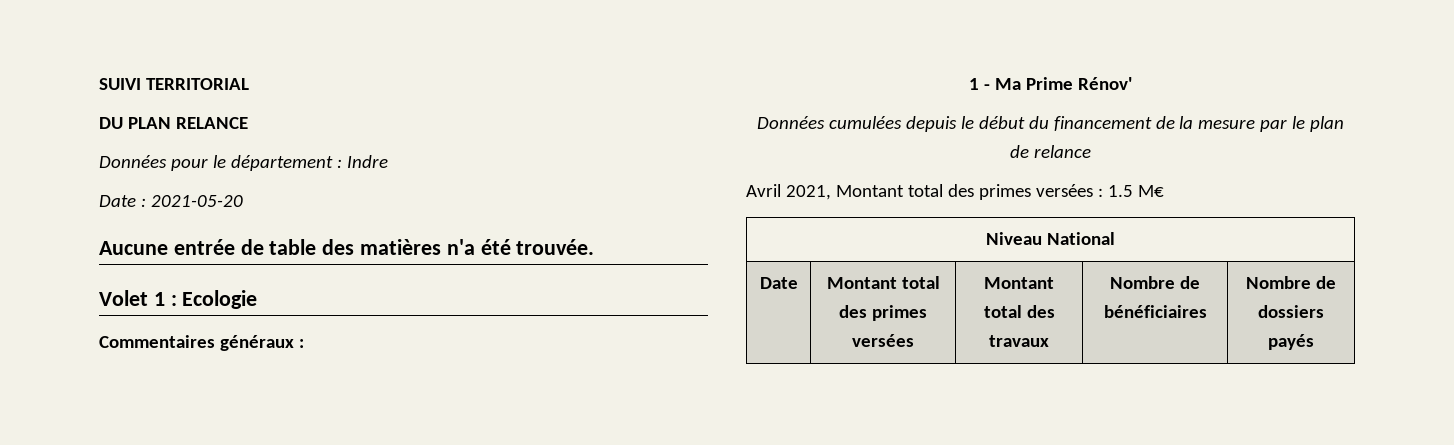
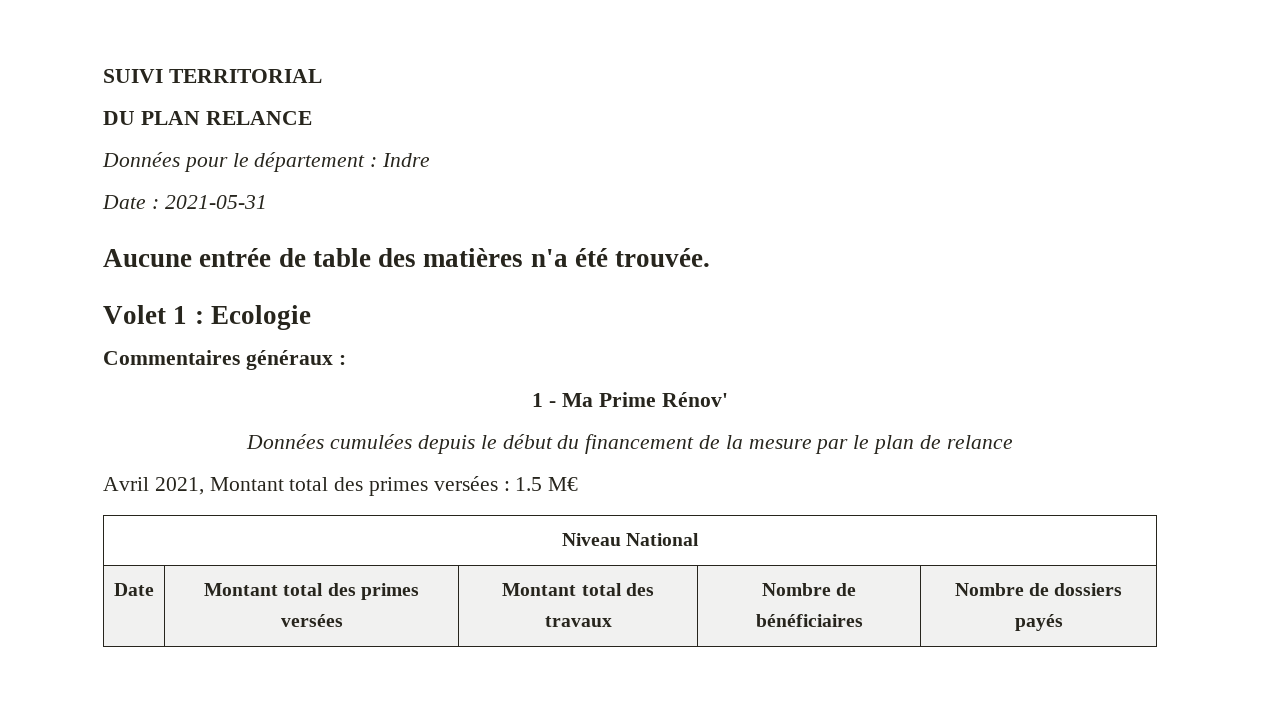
[150,195,243,207] 2021-05-20 -> [164,195,267,209] 2021-05-31

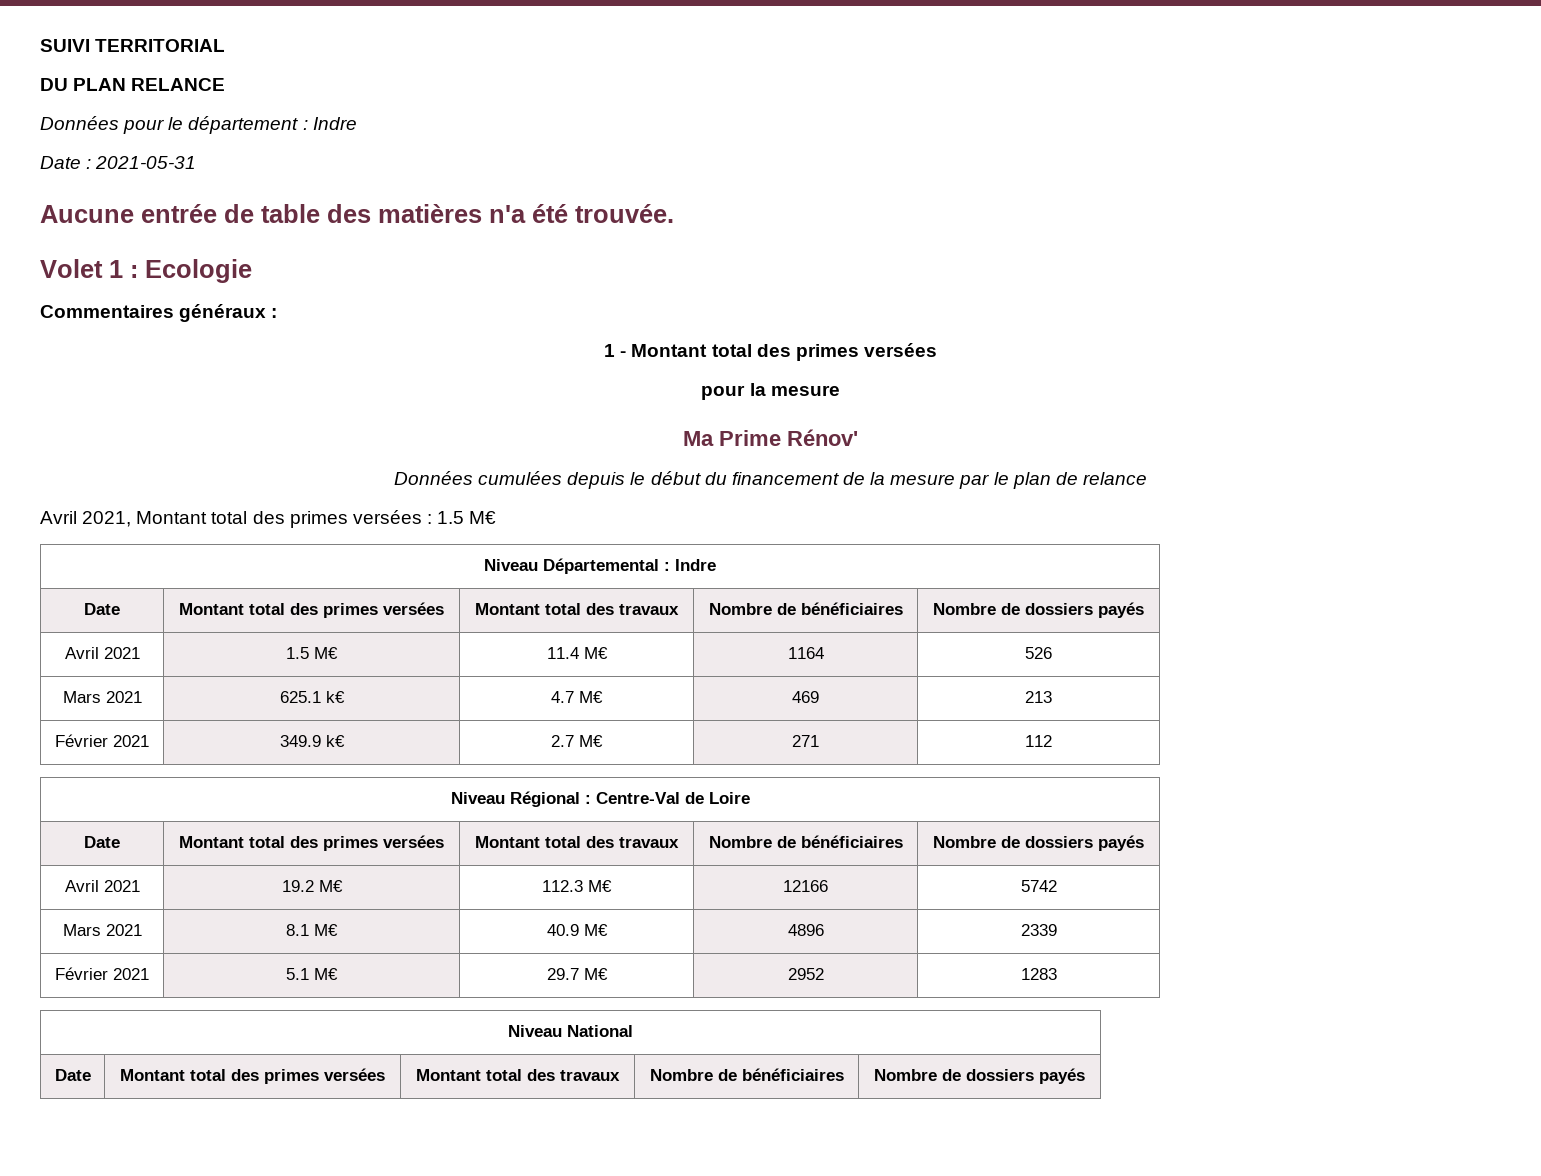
(557, 404) none -> [631,343,937,361] [701,383,840,400] Montant total des primes versées // pour la mesure //
(579, 484) none -> [483,558,716,574] [84,603,120,615] [179,602,444,618] [474,603,679,615] [708,602,903,615] [933,602,1144,618] [64,647,140,659] [286,647,338,659] [546,647,608,659] [787,647,824,659] [1025,647,1052,659] [62,691,142,703] [279,691,345,703] [551,691,603,703] [792,691,819,703] [1025,691,1052,703] [55,734,149,747] [279,735,345,747] [551,735,603,747] [792,735,819,747] [1025,735,1052,747] [450,791,750,807] [84,836,120,848] [179,835,444,851] [474,836,679,848] [708,835,903,848] [933,835,1144,851] [64,880,140,892] [281,880,343,892] [542,880,612,892] [783,880,828,892] [1020,880,1057,892] [62,924,142,936] [286,924,338,936] [546,924,608,936] [787,924,824,936] [1020,924,1057,936] [55,967,149,980] [286,968,338,980] [546,968,608,980] [787,968,824,980] [1020,968,1057,980] // Niveau Départemental : Indre // Date | Montant total des primes versées | Montant total des travaux | Nombre de bénéficiaires | Nombre de dossiers payés // Avril 2021 | 1.5 M€ | 11.4 M€ | 1164 | 526 // Mars 2021 | 625.1 k€ | 4.7 M€ | 469 | 213 // Février 2021 | 349.9 k€ | 2.7 M€ | 271 | 112 // Niveau Régional : Centre-Val de Loire // Date | Montant total des primes versées | Montant total des travaux | Nombre de bénéficiaires | Nombre de dossiers payés // Avril 2021 | 19.2 M€ | 112.3 M€ | 12166 | 5742 // Mars 2021 | 8.1 M€ | 40.9 M€ | 4896 | 2339 // Février 2021 | 5.1 M€ | 29.7 M€ | 2952 | 1283

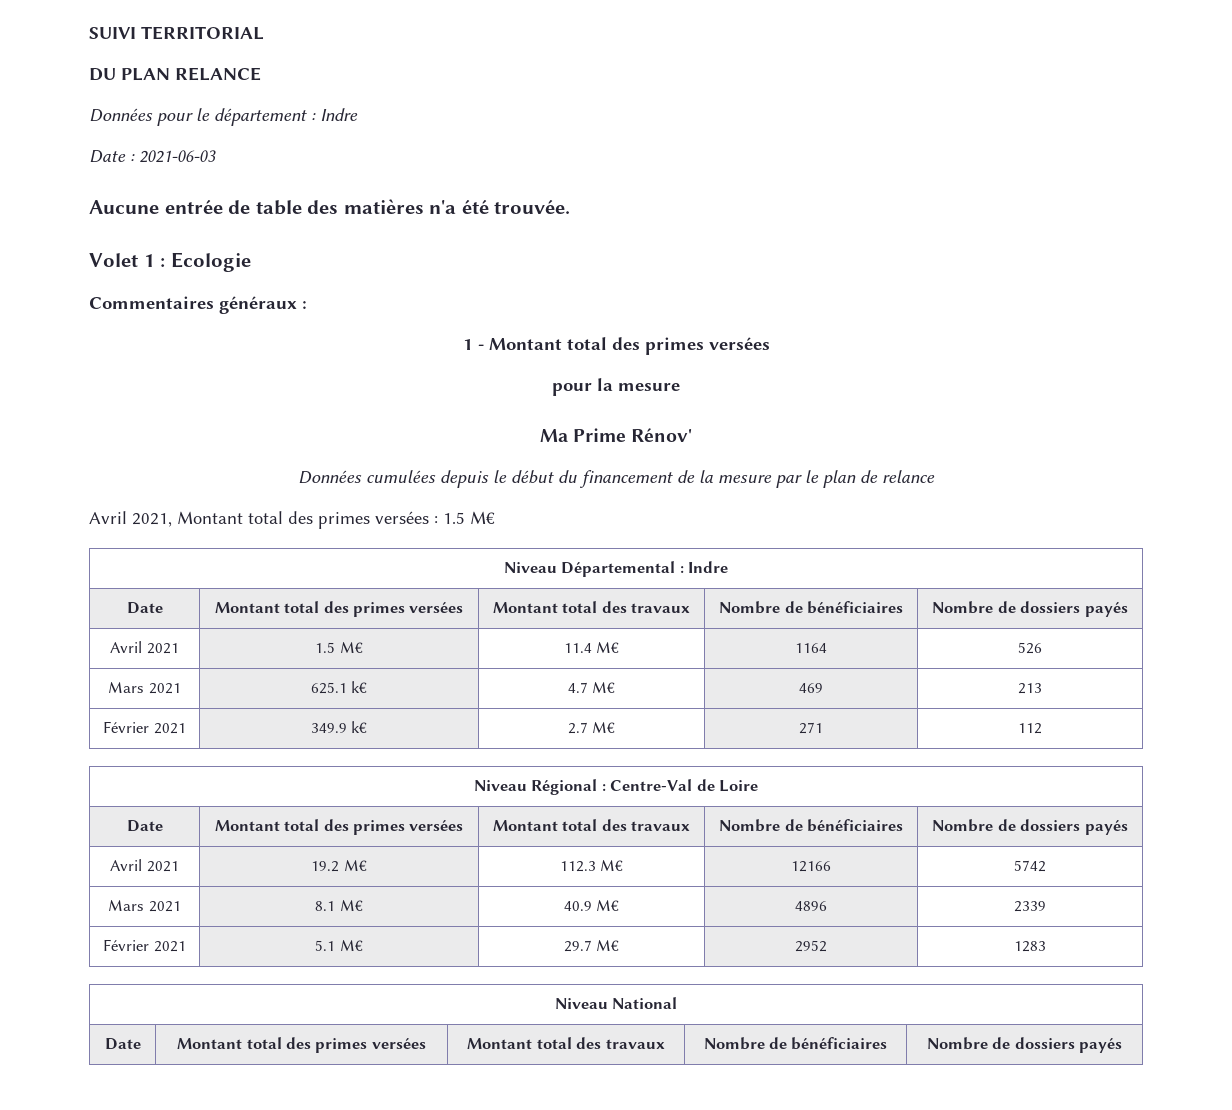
[95,156,197,169] 2021-05-31 -> [139,150,216,163] 2021-06-03

